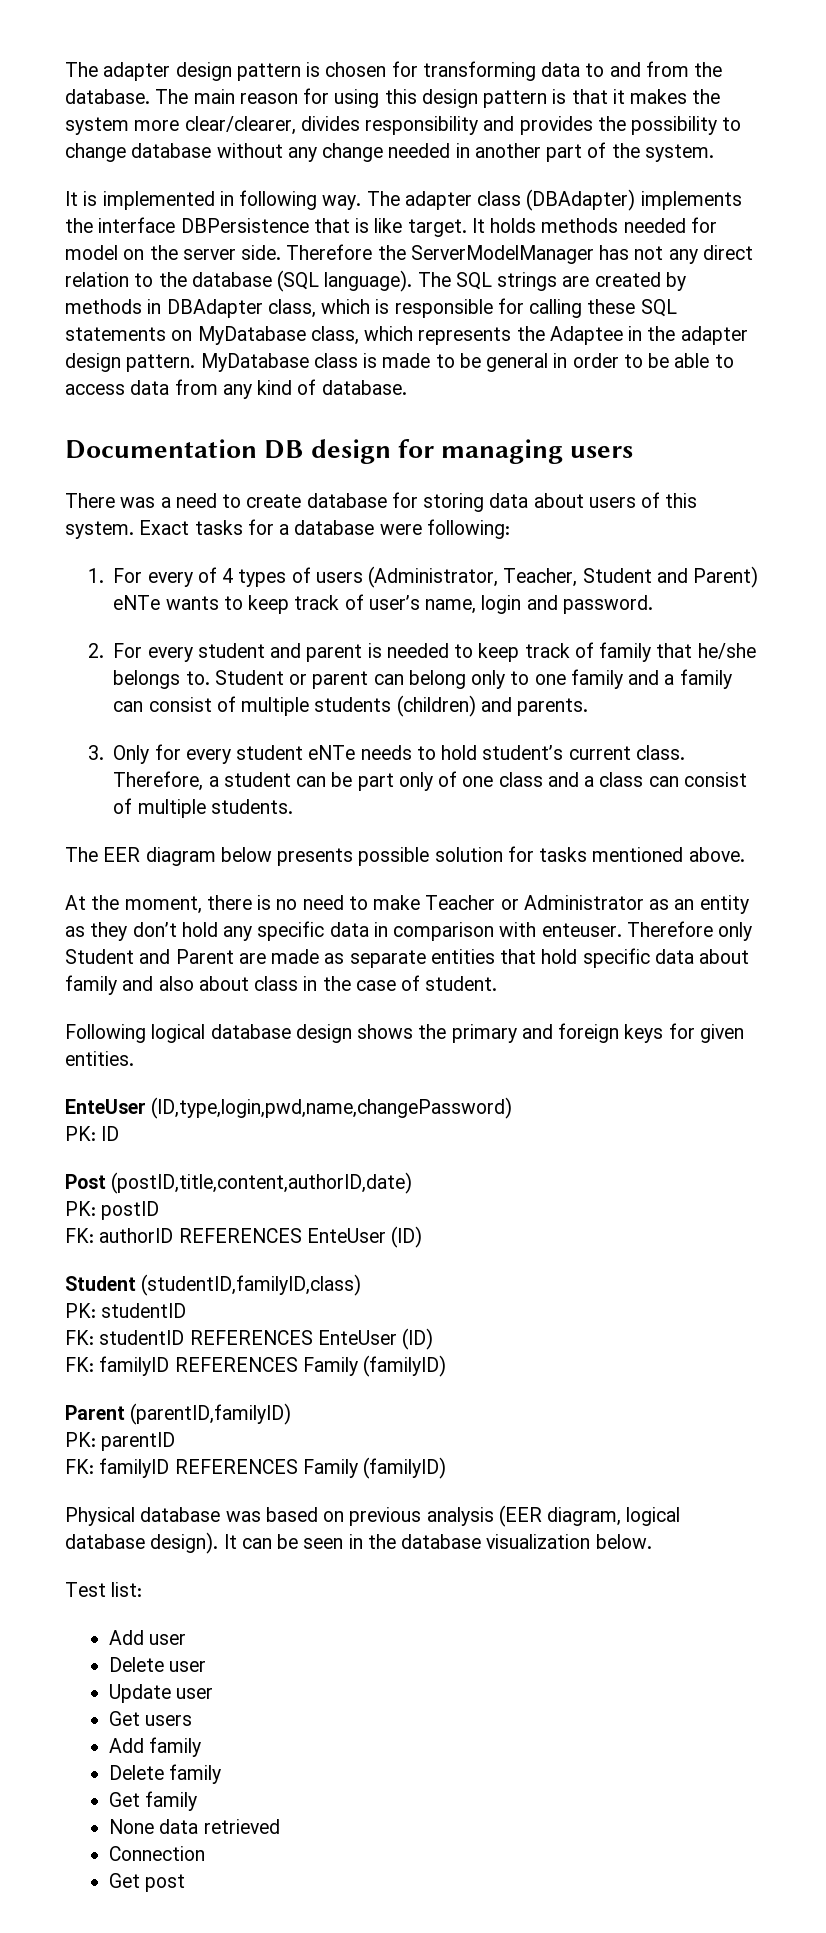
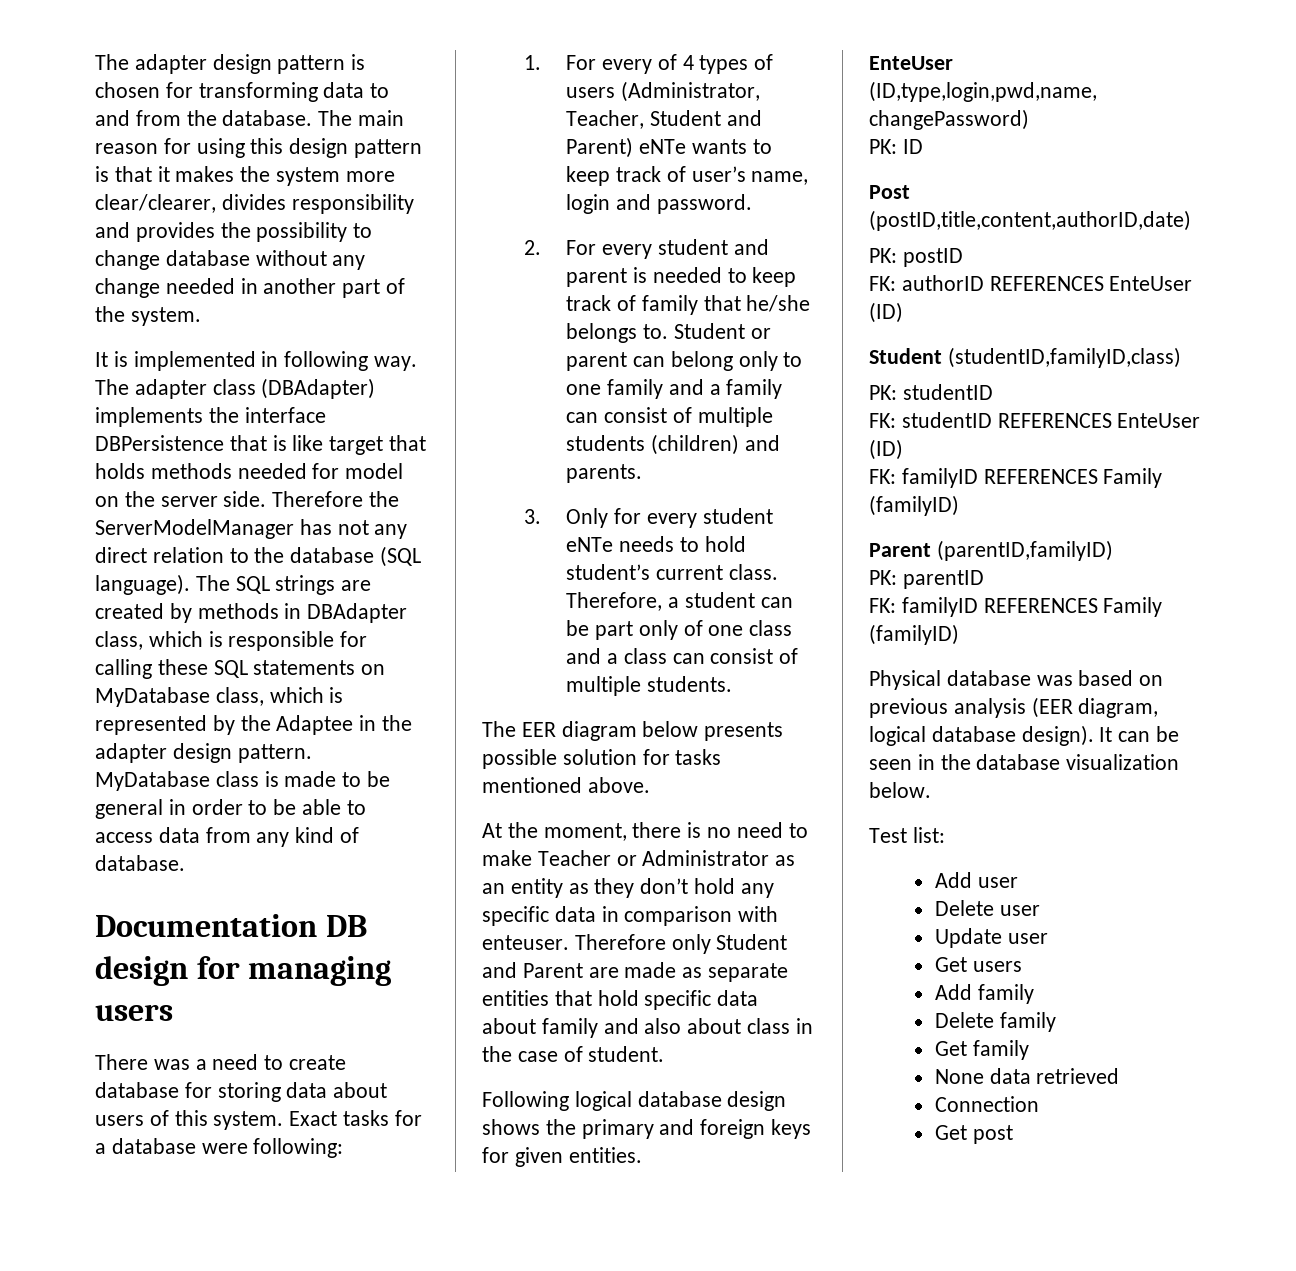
[407,218,485,237] target. It -> [329,435,427,455] target that
[418,327,512,345] represents -> [329,687,344,703] [95,715,235,735] is represented by

